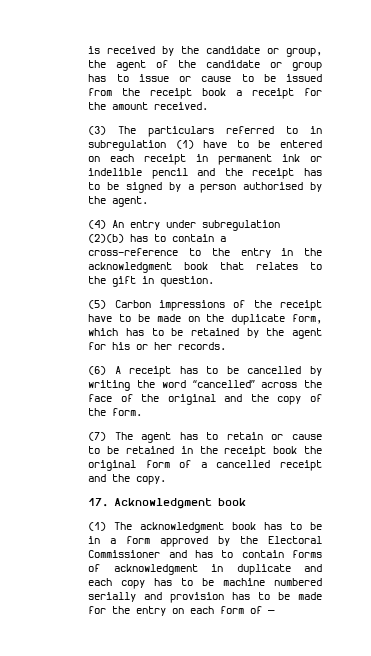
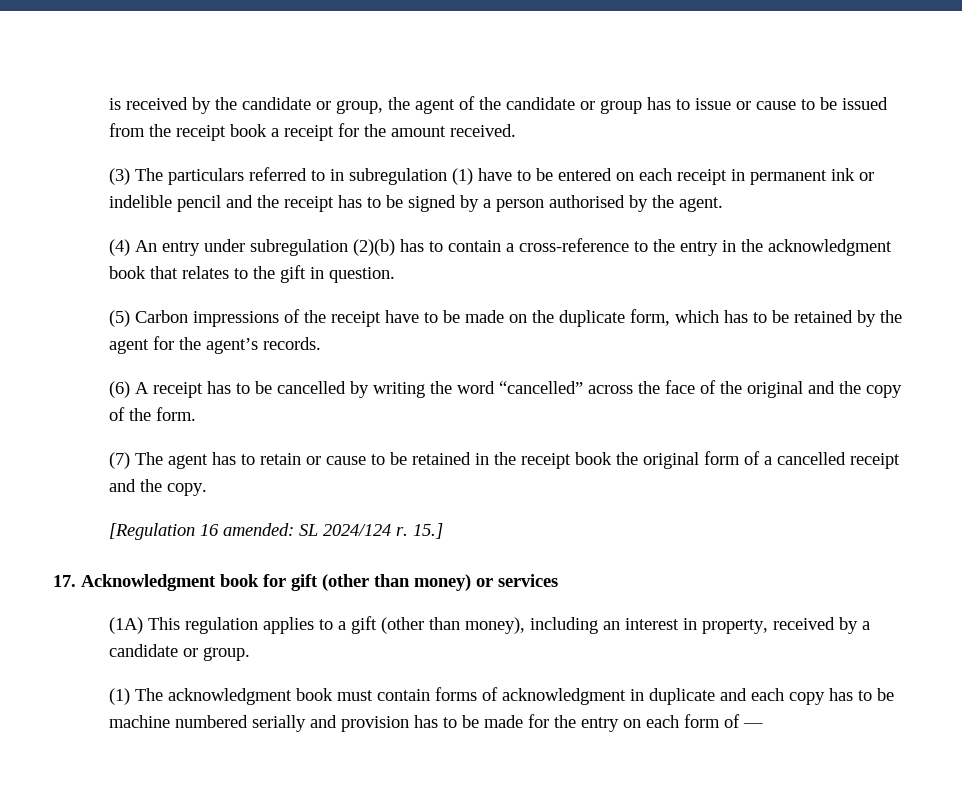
[112,342,173,350] his or her -> [178,337,258,354] the agent’s
[88,498,247,509] [88,522,322,533] [88,536,322,547] [88,550,234,558] 17. Acknowledgment book // (1) The acknowledgment book has to be in a form approved by the Electoral Commissioner and has to -> [108,523,443,540] [53,574,558,591] [108,616,870,634] [108,644,250,661] [108,688,373,705] [Regulation 16 amended: SL 2024/124 r. 15.] // 17. Acknowledgment book for gift (other than money) or services // (1A) This regulation applies to a gift (other than money), including an interest in property, received by a candidate or group. // (1) The acknowledgment book must

